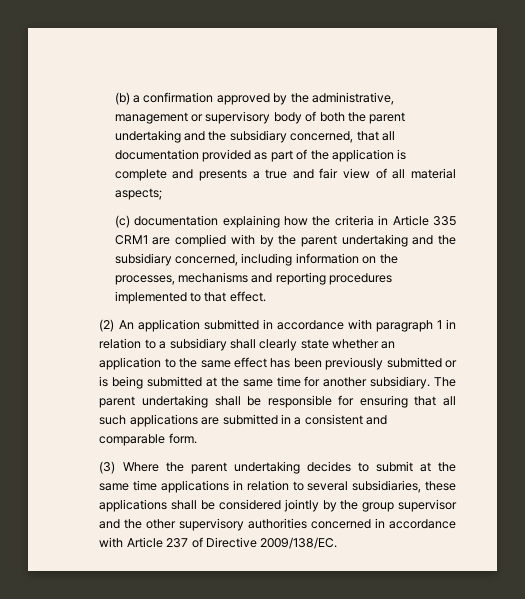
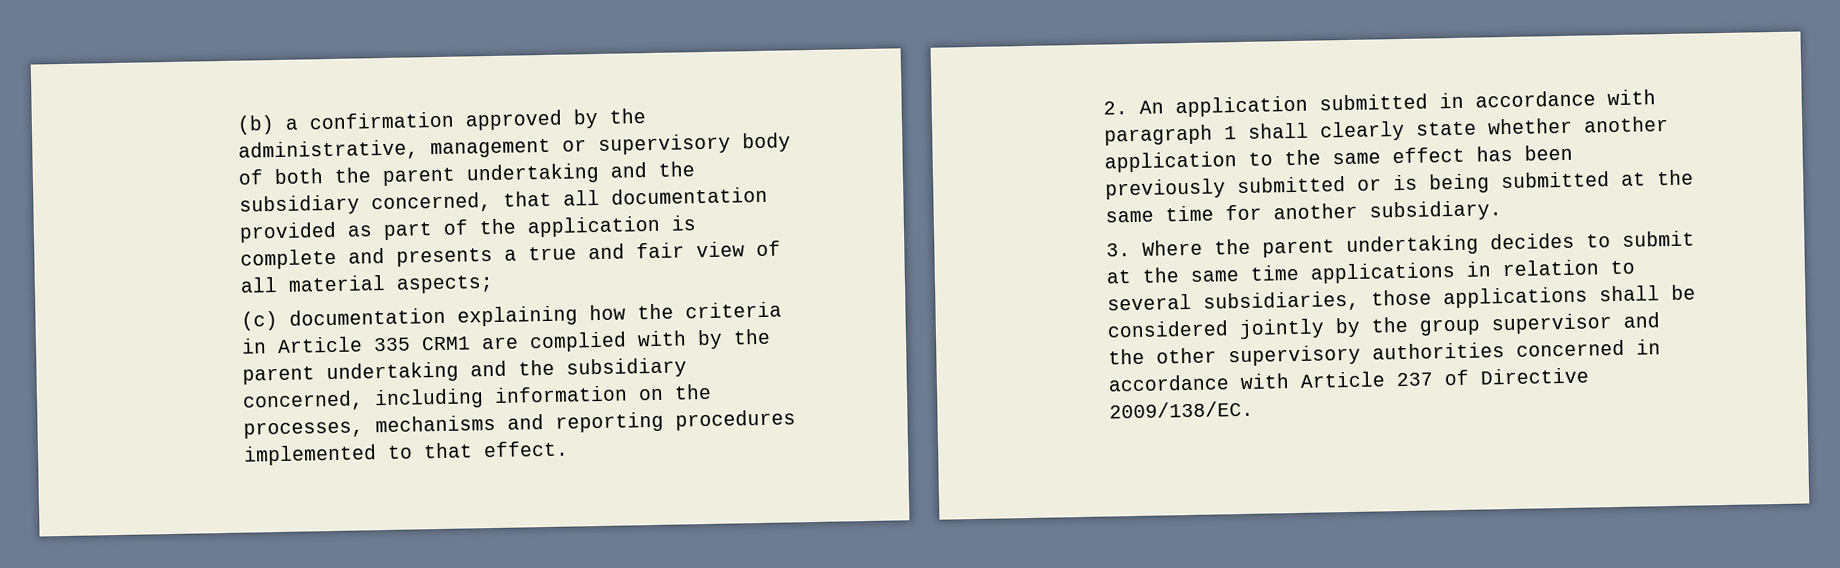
[99,319,115,332] (2) -> [1103,101,1129,115] 2.
[446,319,457,329] [99,338,227,351] in relation to a subsidiary -> (1238, 133) none
[381,341,396,349] an -> [1584,115,1670,133] another
[434,377,457,387] [99,395,457,408] [99,414,388,427] [99,433,197,446] [99,461,116,474] The parent undertaking shall be responsible for ensuring that all such applications are submitted in a consistent and comparable form. // (3) -> [1106,243,1132,257] // 3.
[425,481,457,491] these -> [1371,289,1433,306] those

